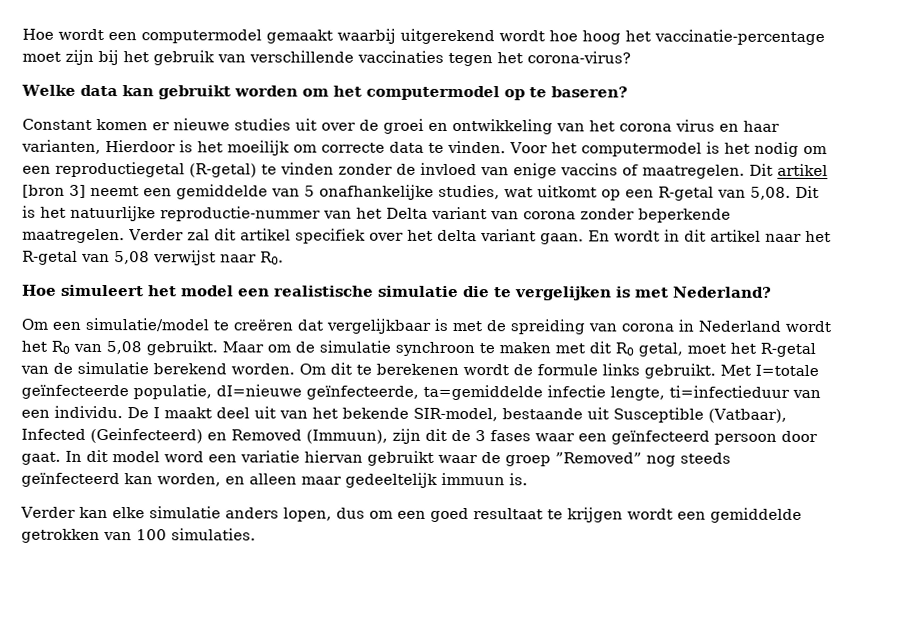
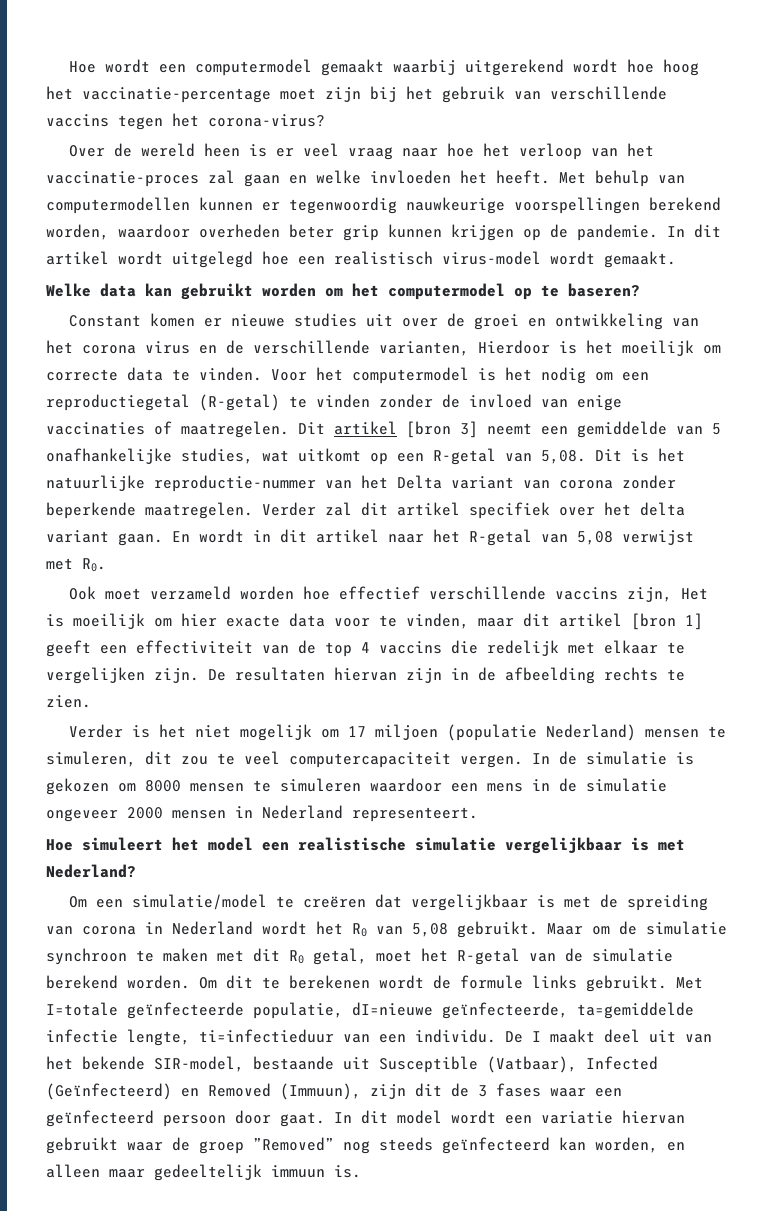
[357,50,444,63] vaccinaties -> [46,114,109,127] vaccins
(631, 57) none -> [68,143,654,160] [46,170,685,187] [46,197,721,214] [46,224,721,241] [46,251,676,268] // Over de wereld heen is er veel vraag naar hoe het verloop van het vaccinatie-proces zal gaan en welke invloeden het heeft. Met behulp van computermodellen kunnen er tegenwoordig nauwkeurige voorspellingen berekend worden, waardoor overheden beter grip kunnen krijgen op de pandemie. In dit artikel wordt uitgelegd hoe een realistisch virus-model wordt gemaakt.
[743,120,780,132] haar -> [226,340,370,354] de verschillende
[560,163,618,176] vaccins -> [46,422,145,435] vaccinaties
[220,254,257,263] naar -> [46,558,73,570] met
(284, 258) none -> [68,586,708,602] [46,613,703,630] [46,640,685,657] [46,667,685,684] [46,695,91,708] [68,724,726,741] [46,751,694,768] [46,778,667,795] [46,805,478,822] // Ook moet verzameld worden hoe effectief verschillende vaccins zijn, Het is moeilijk om hier exacte data voor te vinden, maar dit artikel [bron 1] geeft een effectiviteit van de top 4 vaccins die redelijk met elkaar te vergelijken zijn. De resultaten hiervan zijn in de afbeelding rechts te zien. // Verder is het niet mogelijk om 17 miljoen (populatie Nederland) mensen te simuleren, dit zou te veel computercapaciteit vergen. In de simulatie is gekozen om 8000 mensen te simuleren waardoor een mens in de simulatie ongeveer 2000 mensen in Nederland representeert.
[463,286,612,301] die te vergelijken -> [505,837,622,854] vergelijkbaar
[90,427,203,444] (Geinfecteerd) -> [46,1083,172,1100] (Geïnfecteerd)
[164,451,204,463] word -> [451,1110,496,1124] wordt
[20,506,802,523] [21,528,256,544] // Verder kan elke simulatie anders lopen, dus om een goed resultaat te krijgen wordt een gemiddelde getrokken van 100 simulaties. -> (361, 1171) none

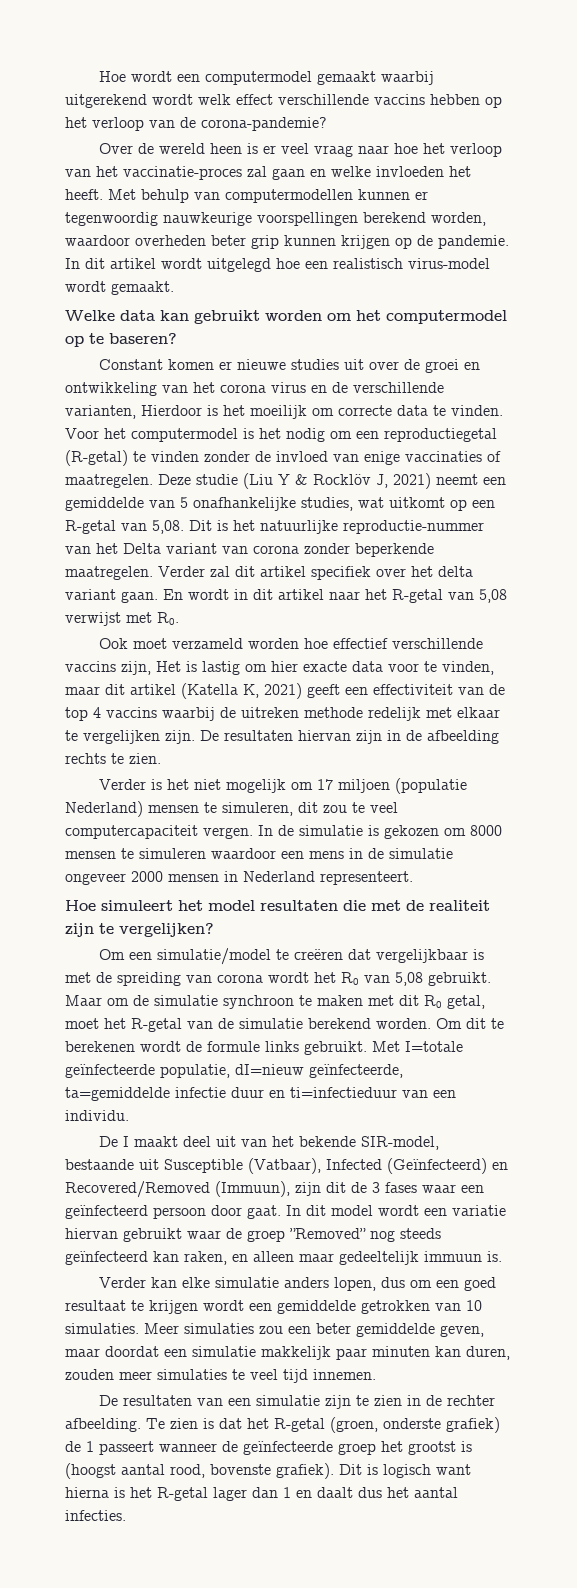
[626,59,699,76] [46,86,667,103] [46,113,325,130] hoe hoog het vaccinatie-percentage moet zijn bij het gebruik van verschillende vaccins tegen het corona-virus? -> [198,94,502,108] [65,117,327,131] welk effect verschillende vaccins hebben op het verloop van de corona-pandemie?
[298,421,478,438] Dit artikel [bron 3] -> [158,473,431,489] Deze studie (Liu Y & Rocklöv J, 2021)
[73,613,145,629] moeilijk -> [202,661,240,675] lastig
[631,613,703,630] [bron 1] -> [181,683,302,699] (Katella K, 2021)
[451,640,478,654] die -> [162,707,363,721] waarbij de uitreken methode
[262,837,685,854] [46,864,136,878] een realistische simulatie vergelijkbaar is met Nederland? -> [260,900,490,911] [65,923,214,937] resultaten die met de realiteit zijn te vergelijken?
[145,921,253,935] in Nederland -> (263, 978) none
[352,1002,433,1016] dI=nieuwe -> [235,1064,304,1075] dI=nieuw
[127,1029,190,1046] lengte, -> [231,1087,285,1098] duur en
(496, 1036) none -> (129, 1115) //
[208,1083,271,1097] Removed -> [65,1181,210,1198] Recovered/Removed
[595,1137,658,1153] worden, -> [184,1251,227,1265] raken,
(361, 1171) none -> [98,1277,496,1291] [65,1300,482,1314] [65,1323,484,1337] [65,1346,510,1360] [65,1369,376,1383] [98,1395,495,1409] [65,1417,500,1433] [65,1441,472,1455] [65,1463,471,1479] [65,1487,458,1501] [65,1510,126,1521] // Verder kan elke simulatie anders lopen, dus om een goed resultaat te krijgen wordt een gemiddelde getrokken van 10 simulaties. Meer simulaties zou een beter gemiddelde geven, maar doordat een simulatie makkelijk paar minuten kan duren, zouden meer simulaties te veel tijd innemen. // De resultaten van een simulatie zijn te zien in de rechter afbeelding. Te zien is dat het R-getal (groen, onderste grafiek) de 1 passeert wanneer de geïnfecteerde groep het grootst is (hoogst aantal rood, bovenste grafiek). Dit is logisch want hierna is het R-getal lager dan 1 en daalt dus het aantal infecties.

